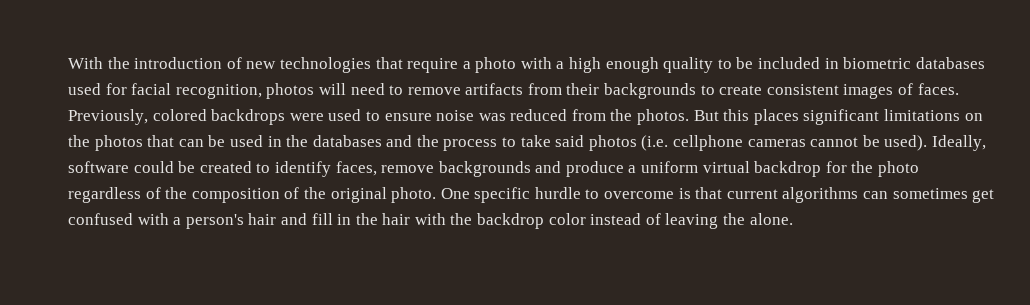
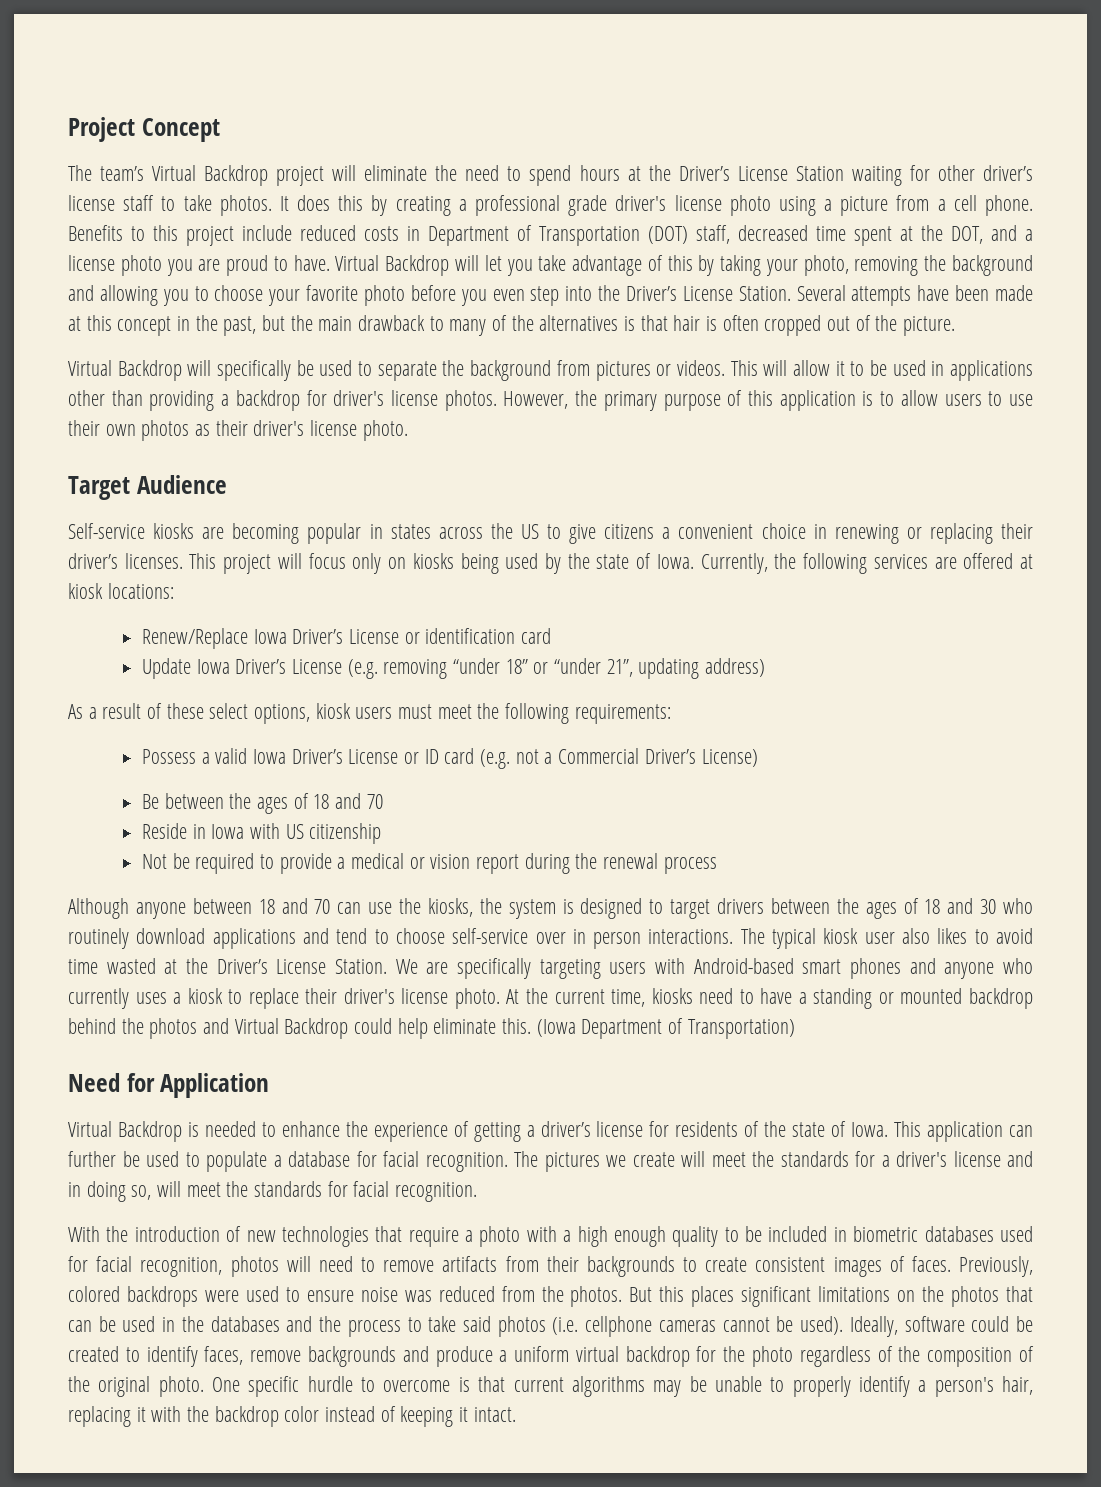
(68, 63) none -> [68,117,220,142] [68,165,1033,186] [68,195,1033,216] [68,225,1033,246] [68,255,1033,276] [68,285,1034,306] [68,315,956,336] [68,360,1033,381] [68,390,1033,411] [68,420,408,441] [68,475,227,500] [68,523,1034,544] [68,553,1034,574] [68,583,174,599] [142,628,552,649] [142,658,766,679] [68,703,671,724] [142,748,758,769] [142,793,383,814] [142,823,382,844] [142,853,717,874] [68,898,1033,919] [68,928,1033,949] [68,958,1033,979] [68,988,1033,1009] [68,1018,795,1039] [68,1073,270,1098] [68,1121,1034,1142] [68,1151,1033,1172] [68,1181,478,1202] Project Concept // The team’s Virtual Backdrop project will eliminate the need to spend hours at the Driver’s License Station waiting for other driver’s license staff to take photos. It does this by creating a professional grade driver's license photo using a picture from a cell phone. Benefits to this project include reduced costs in Department of Transportation (DOT) staff, decreased time spent at the DOT, and a license photo you are proud to have. Virtual Backdrop will let you take advantage of this by taking your photo, removing the background and allowing you to choose your favorite photo before you even step into the Driver’s License Station. Several attempts have been made at this concept in the past, but the main drawback to many of the alternatives is that hair is often cropped out of the picture. // Virtual Backdrop will specifically be used to separate the background from pictures or videos. This will allow it to be used in applications other than providing a backdrop for driver's license photos. However, the primary purpose of this application is to allow users to use their own photos as their driver's license photo. // Target Audience // Self-service kiosks are becoming popular in states across the US to give citizens a convenient choice in renewing or replacing their driver’s licenses. This project will focus only on kiosks being used by the state of Iowa. Currently, the following services are offered at kiosk locations: // Renew/Replace Iowa Driver’s License or identification card // Update Iowa Driver’s License (e.g. removing “under 18” or “under 21”, updating address) // As a result of these select options, kiosk users must meet the following requirements: // Possess a valid Iowa Driver’s License or ID card (e.g. not a Commercial Driver’s License) // Be between the ages of 18 and 70 // Reside in Iowa with US citizenship // Not be required to provide a medical or vision report during the renewal process // Although anyone between 18 and 70 can use the kiosks, the system is designed to target drivers between the ages of 18 and 30 who routinely download applications and tend to choose self-service over in person interactions. The typical kiosk user also likes to avoid time wasted at the Driver’s License Station. We are specifically targeting users with Android-based smart phones and anyone who currently uses a kiosk to replace their driver's license photo. At the current time, kiosks need to have a standing or mounted backdrop behind the photos and Virtual Backdrop could help eliminate this. (Iowa Department of Transportation) // Need for Application // Virtual Backdrop is needed to enhance the experience of getting a driver’s license for residents of the state of Iowa. This application can further be used to populate a database for facial recognition. The pictures we create will meet the standards for a driver's license and in doing so, will meet the standards for facial recognition. //
[863,188,995,203] [68,213,411,229] can sometimes get confused with a person's hair and fill in the hair -> [653,1376,1033,1397] [68,1406,146,1427] may be unable to properly identify a person's hair, replacing it
[665,213,793,229] leaving the alone. -> [400,1406,516,1427] keeping it intact.

